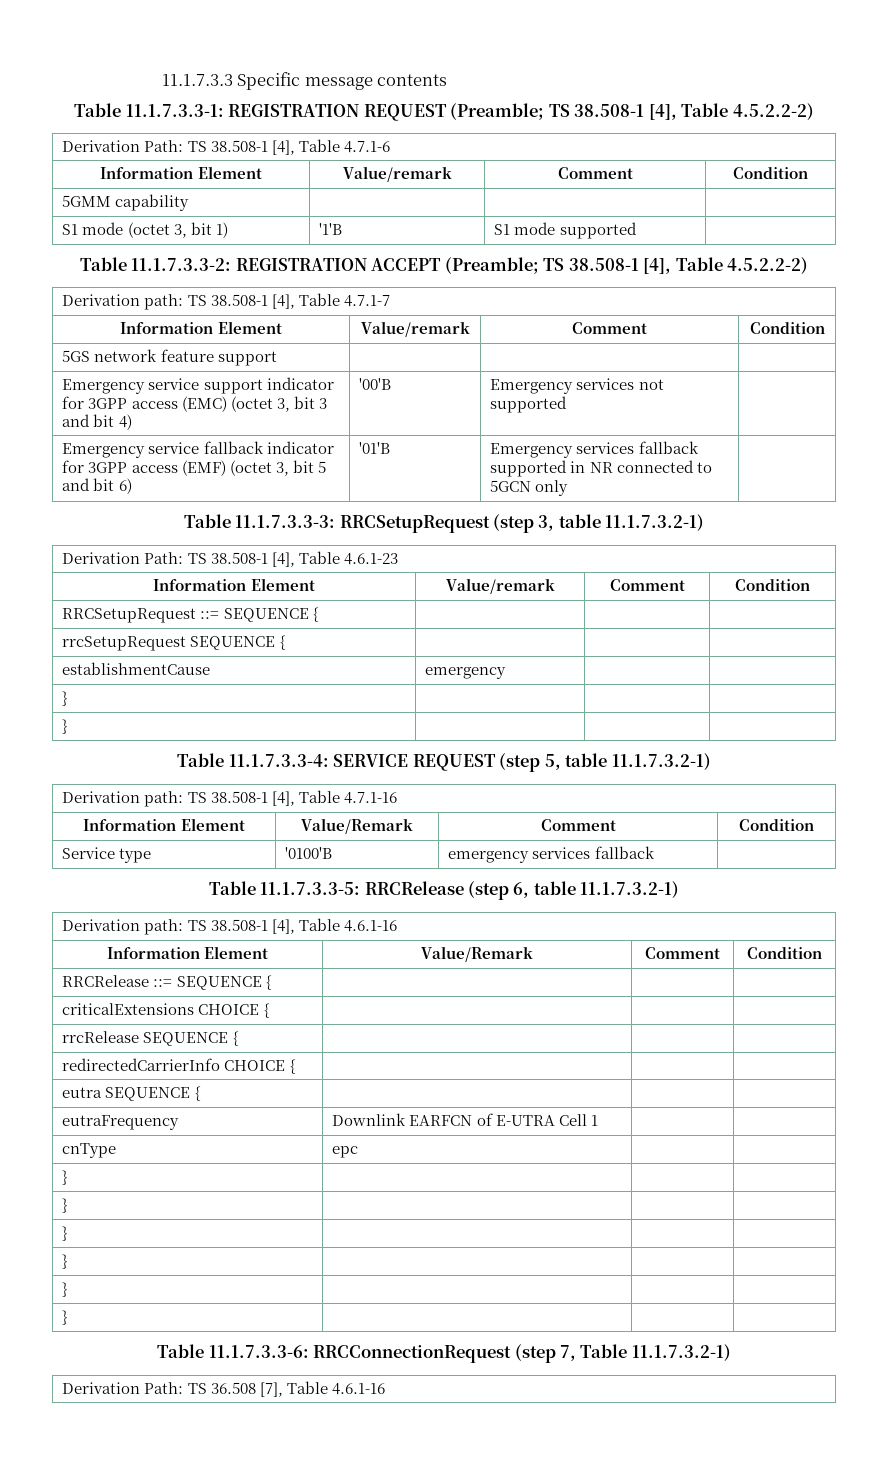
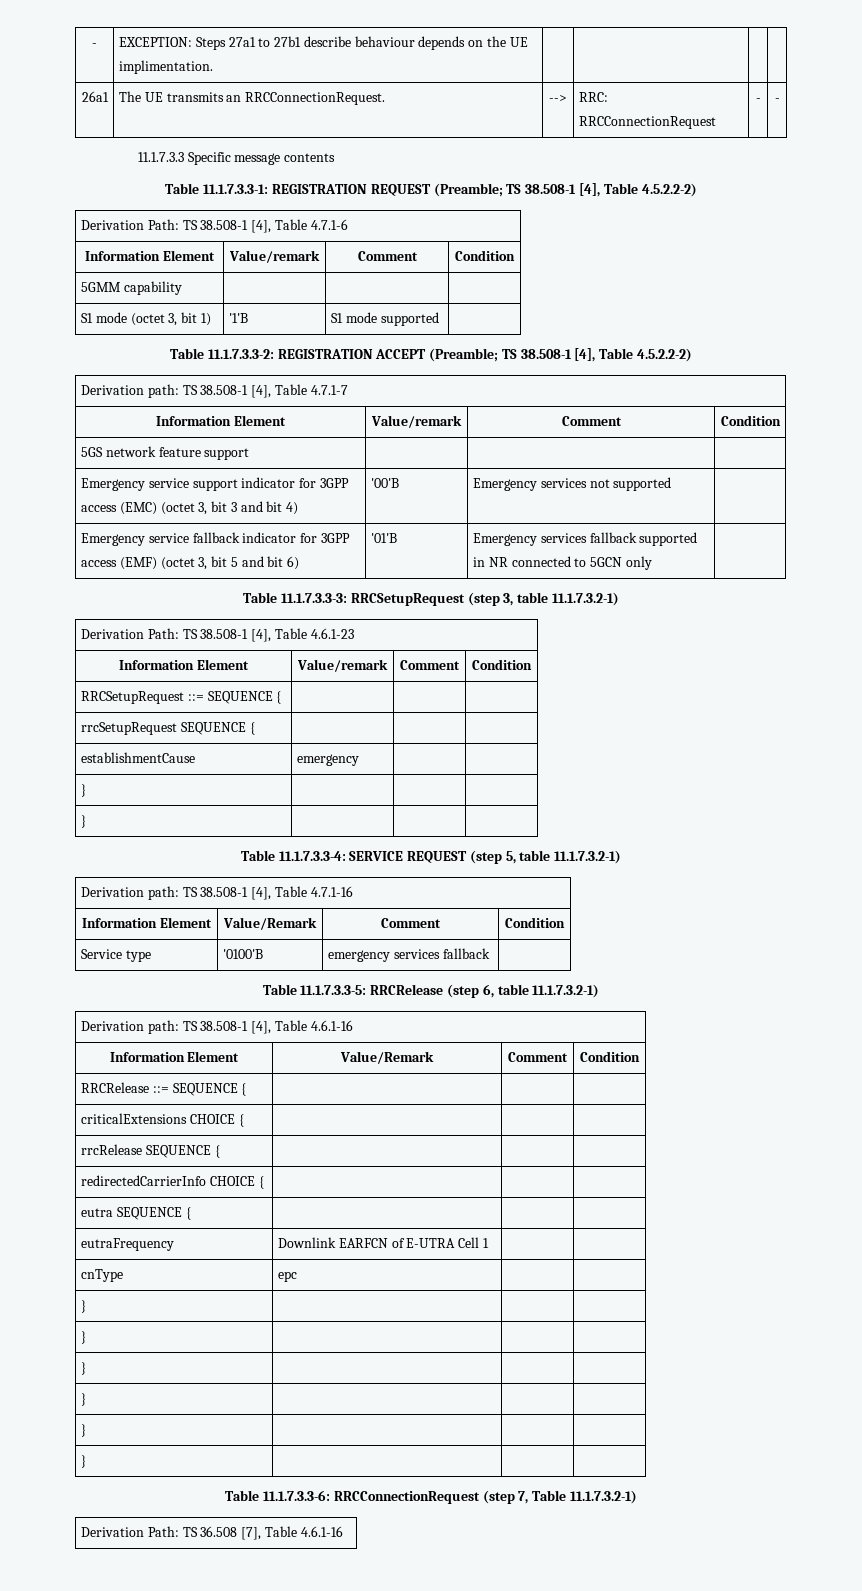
(161, 80) none -> [92,43,97,47] [118,36,528,50] [118,60,213,74] [81,91,109,102] [118,91,386,105] [549,95,567,102] [578,92,608,102] [578,116,716,129] [755,98,761,102] [774,98,780,102] - | EXCEPTION: Steps 27a1 to 27b1 describe behaviour depends on the UE implimentation. | | | | // 26a1 | The UE transmits an RRCConnectionRequest. | --> | RRC: RRCConnectionRequest | - | - //

